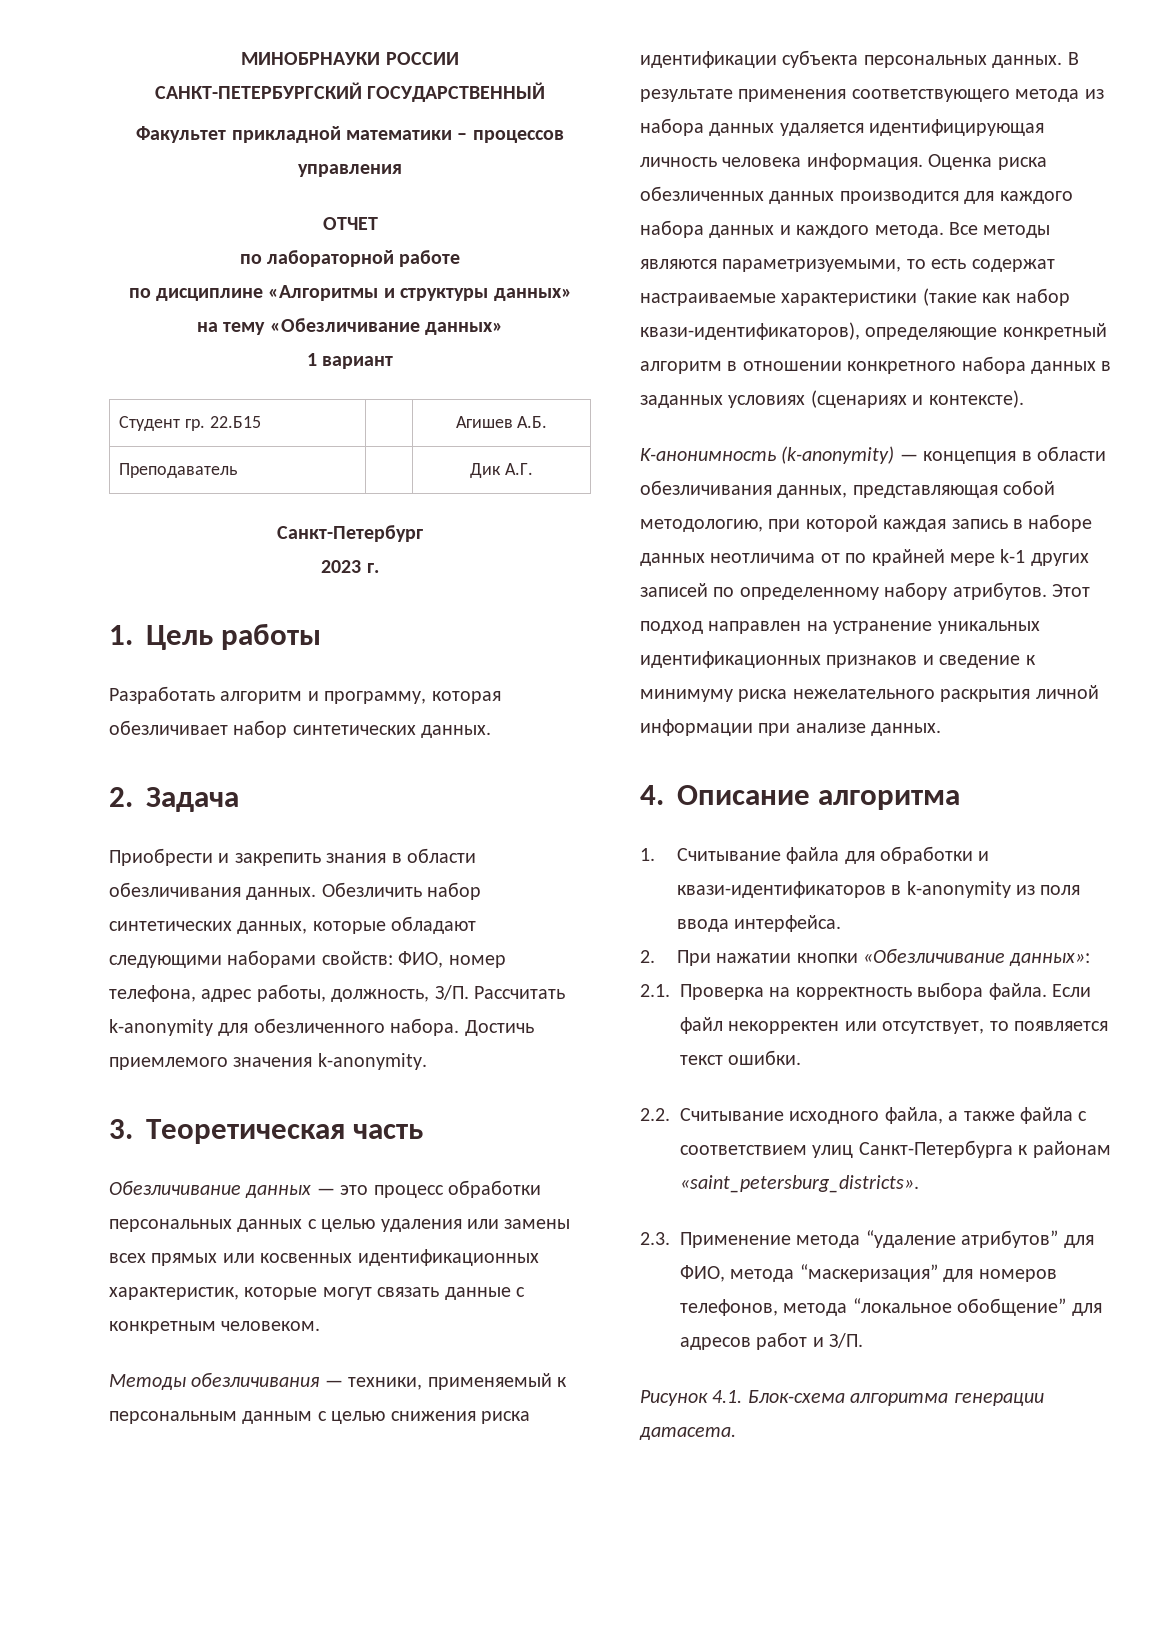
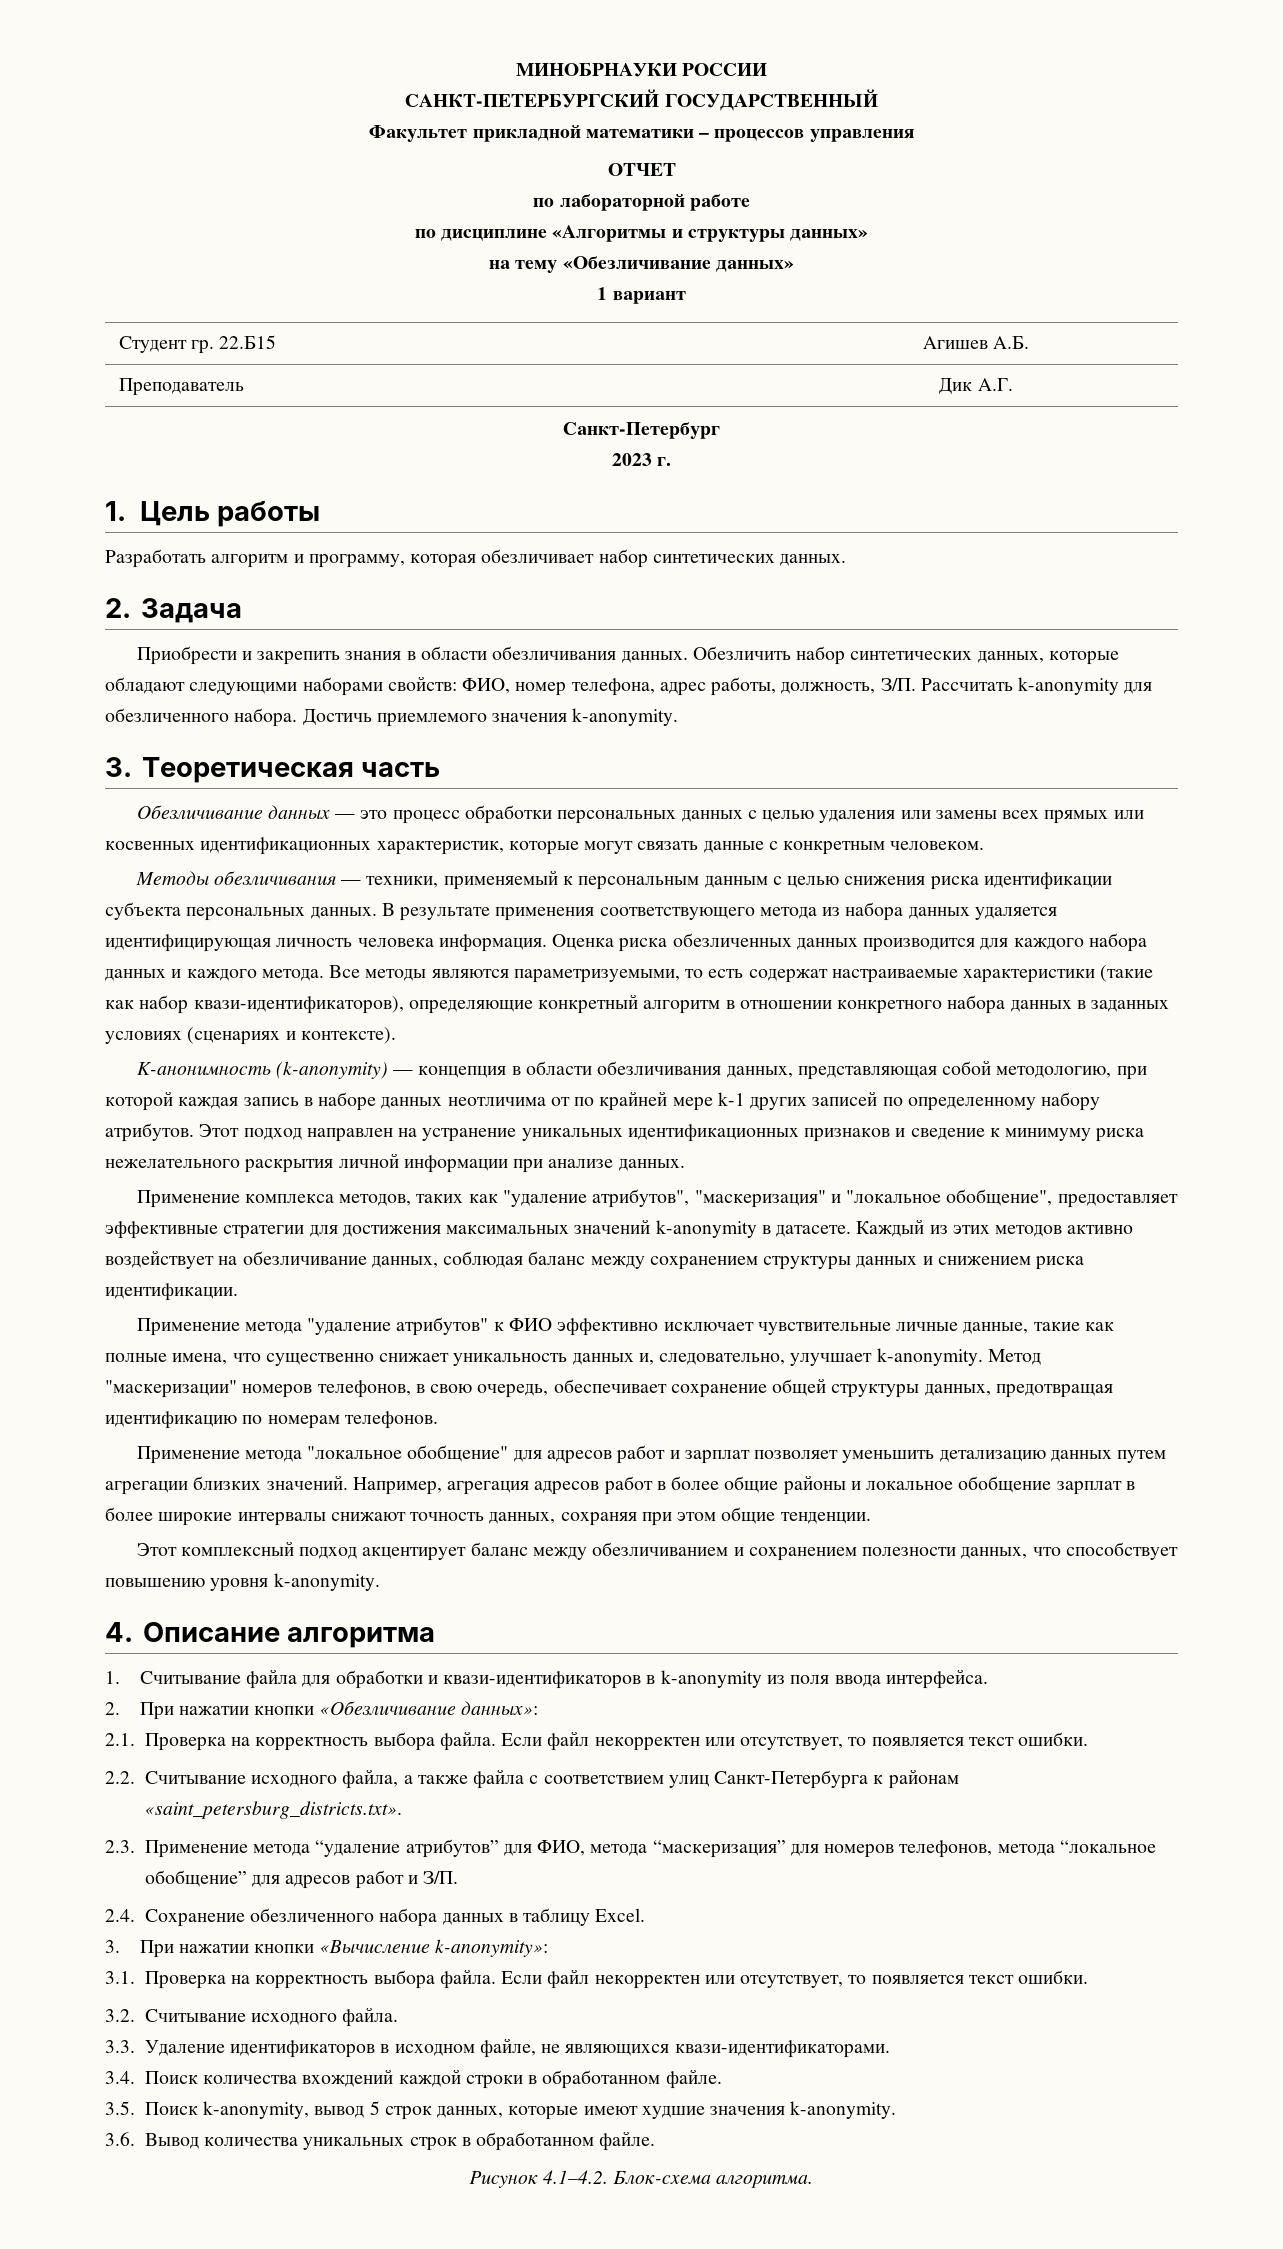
(942, 729) none -> [136,1189,1178,1208] [105,1219,1134,1239] [105,1250,1085,1270] [105,1283,238,1301] [136,1317,1114,1336] [105,1348,1041,1366] [105,1378,1113,1398] [105,1411,438,1429] [136,1445,1167,1464] [105,1475,1135,1495] [105,1507,871,1526] [136,1541,1178,1561] [105,1573,380,1592] // Применение комплекса методов, таких как "удаление атрибутов", "маскеризация" и "локальное обобщение", предоставляет эффективные стратегии для достижения максимальных значений k-anonymity в датасете. Каждый из этих методов активно воздействует на обезличивание данных, соблюдая баланс между сохранением структуры данных и снижением риска идентификации. // Применение метода "удаление атрибутов" к ФИО эффективно исключает чувствительные личные данные, такие как полные имена, что существенно снижает уникальность данных и, следовательно, улучшает k-anonymity. Метод "маскеризации" номеров телефонов, в свою очередь, обеспечивает сохранение общей структуры данных, предотвращая идентификацию по номерам телефонов. // Применение метода "локальное обобщение" для адресов работ и зарплат позволяет уменьшить детализацию данных путем агрегации близких значений. Например, агрегация адресов работ в более общие районы и локальное обобщение зарплат в более широкие интервалы снижают точность данных, сохраняя при этом общие тенденции. // Этот комплексный подход акцентирует баланс между обезличиванием и сохранением полезности данных, что способствует повышению уровня k-anonymity.
[680,1175,919,1193] «saint_petersburg_districts». -> [144,1801,402,1819] «saint_petersburg_districts.txt».
[640,1390,1044,1406] [639,1427,736,1440] Рисунок 4.1. Блок-схема алгоритма генерации датасета. -> [105,1908,646,1927] [105,1939,548,1958] [105,1969,1089,1989] [105,2007,399,2027] [105,2038,890,2058] [105,2069,722,2089] [105,2101,897,2120] [105,2131,656,2151] [469,2170,813,2188] 2.4. Сохранение обезличенного набора данных в таблицу Excel. // 3. При нажатии кнопки «Вычисление k-anonymity»: // 3.1. Проверка на корректность выбора файла. Если файл некорректен или отсутствует, то появляется текст ошибки. // 3.2. Считывание исходного файла. // 3.3. Удаление идентификаторов в исходном файле, не являющихся квази-идентификаторами. // 3.4. Поиск количества вхождений каждой строки в обработанном файле. // 3.5. Поиск k-anonymity, вывод 5 строк данных, которые имеют худшие значения k-anonymity. // 3.6. Вывод количества уникальных строк в обработанном файле. // Рисунок 4.1–4.2. Блок-схема алгоритма.

